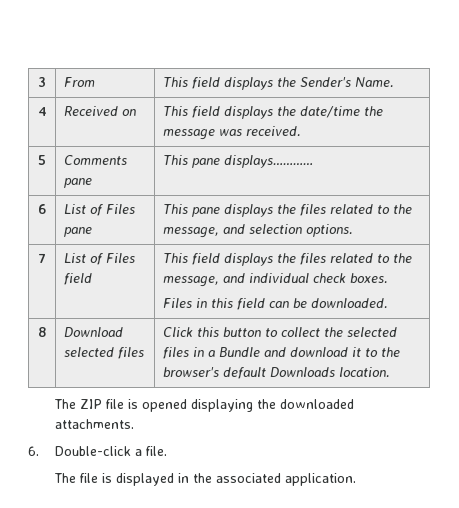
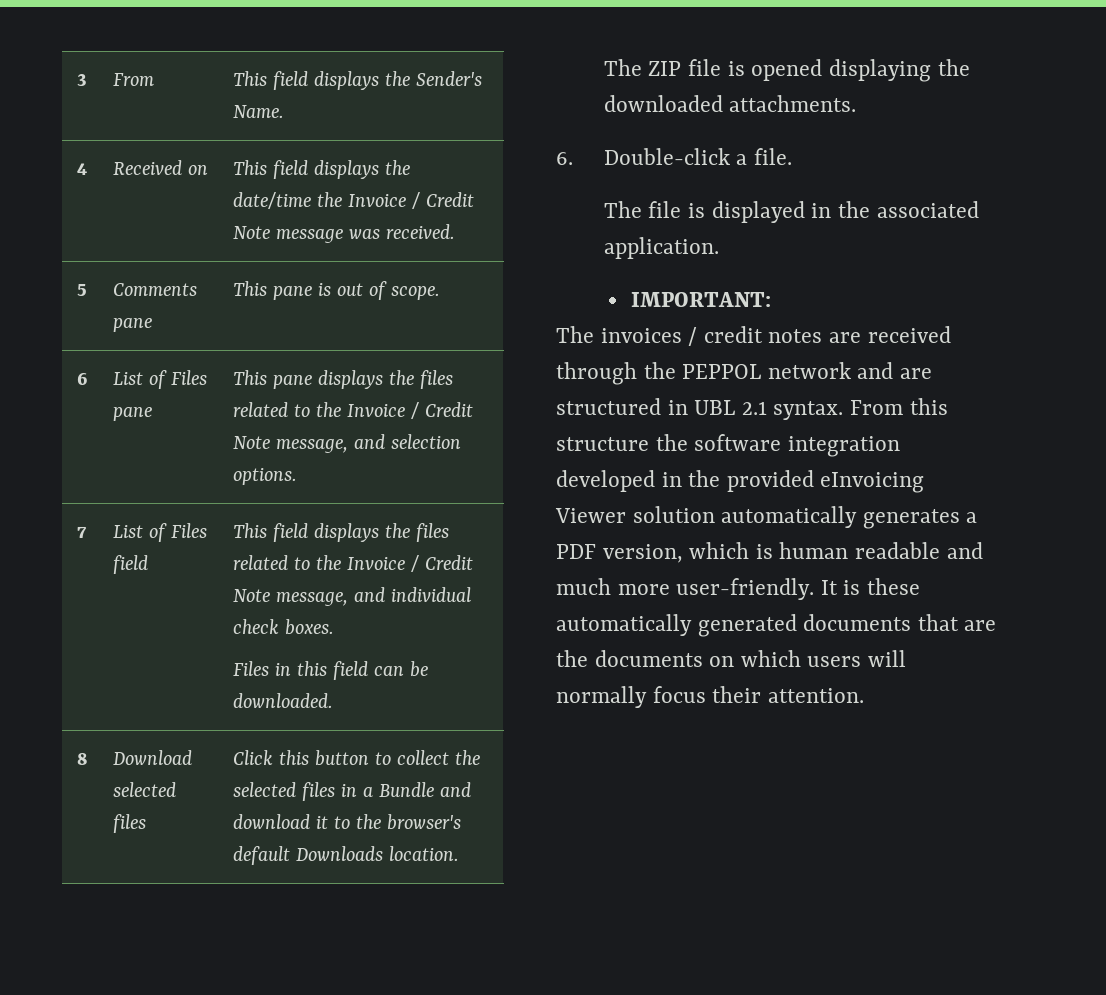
(383, 111) none -> [347,192,474,209] [232,226,270,239] Invoice / Credit Note
[223,155,313,168] displays………… -> [317,281,440,300] is out of scope.
(412, 209) none -> [346,402,473,419] [232,436,270,449] Invoice / Credit Note
(412, 258) none -> [346,555,473,572] [232,589,270,602] Invoice / Credit Note
(356, 479) none -> [630,292,771,307] [556,326,951,346] [556,362,933,385] [556,398,948,420] [556,434,900,457] [556,470,925,493] [555,506,978,529] [556,542,983,563] [556,578,921,600] [556,614,997,637] [556,650,907,667] [556,686,864,708] // IMPORTANT: // The invoices / credit notes are received through the PEPPOL network and are structured in UBL 2.1 syntax. From this structure the software integration developed in the provided eInvoicing Viewer solution automatically generates a PDF version, which is human readable and much more user-friendly. It is these automatically generated documents that are the documents on which users will normally focus their attention.

